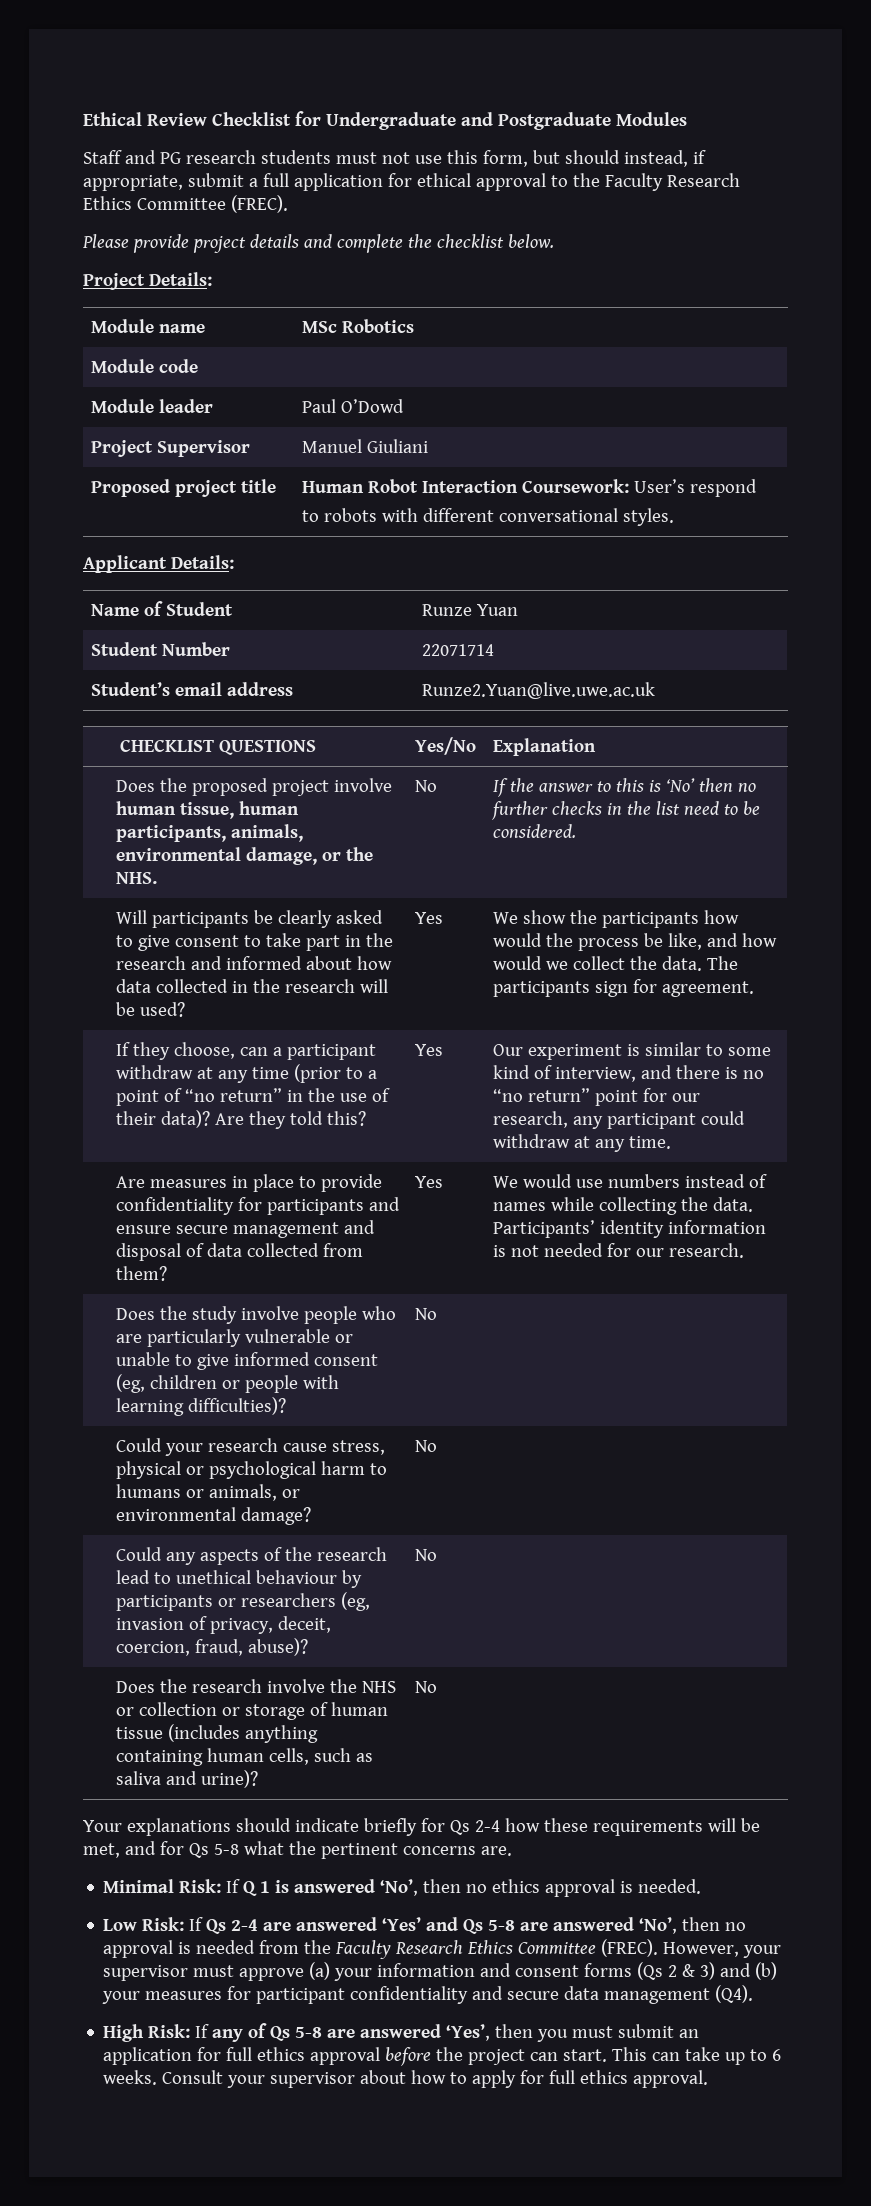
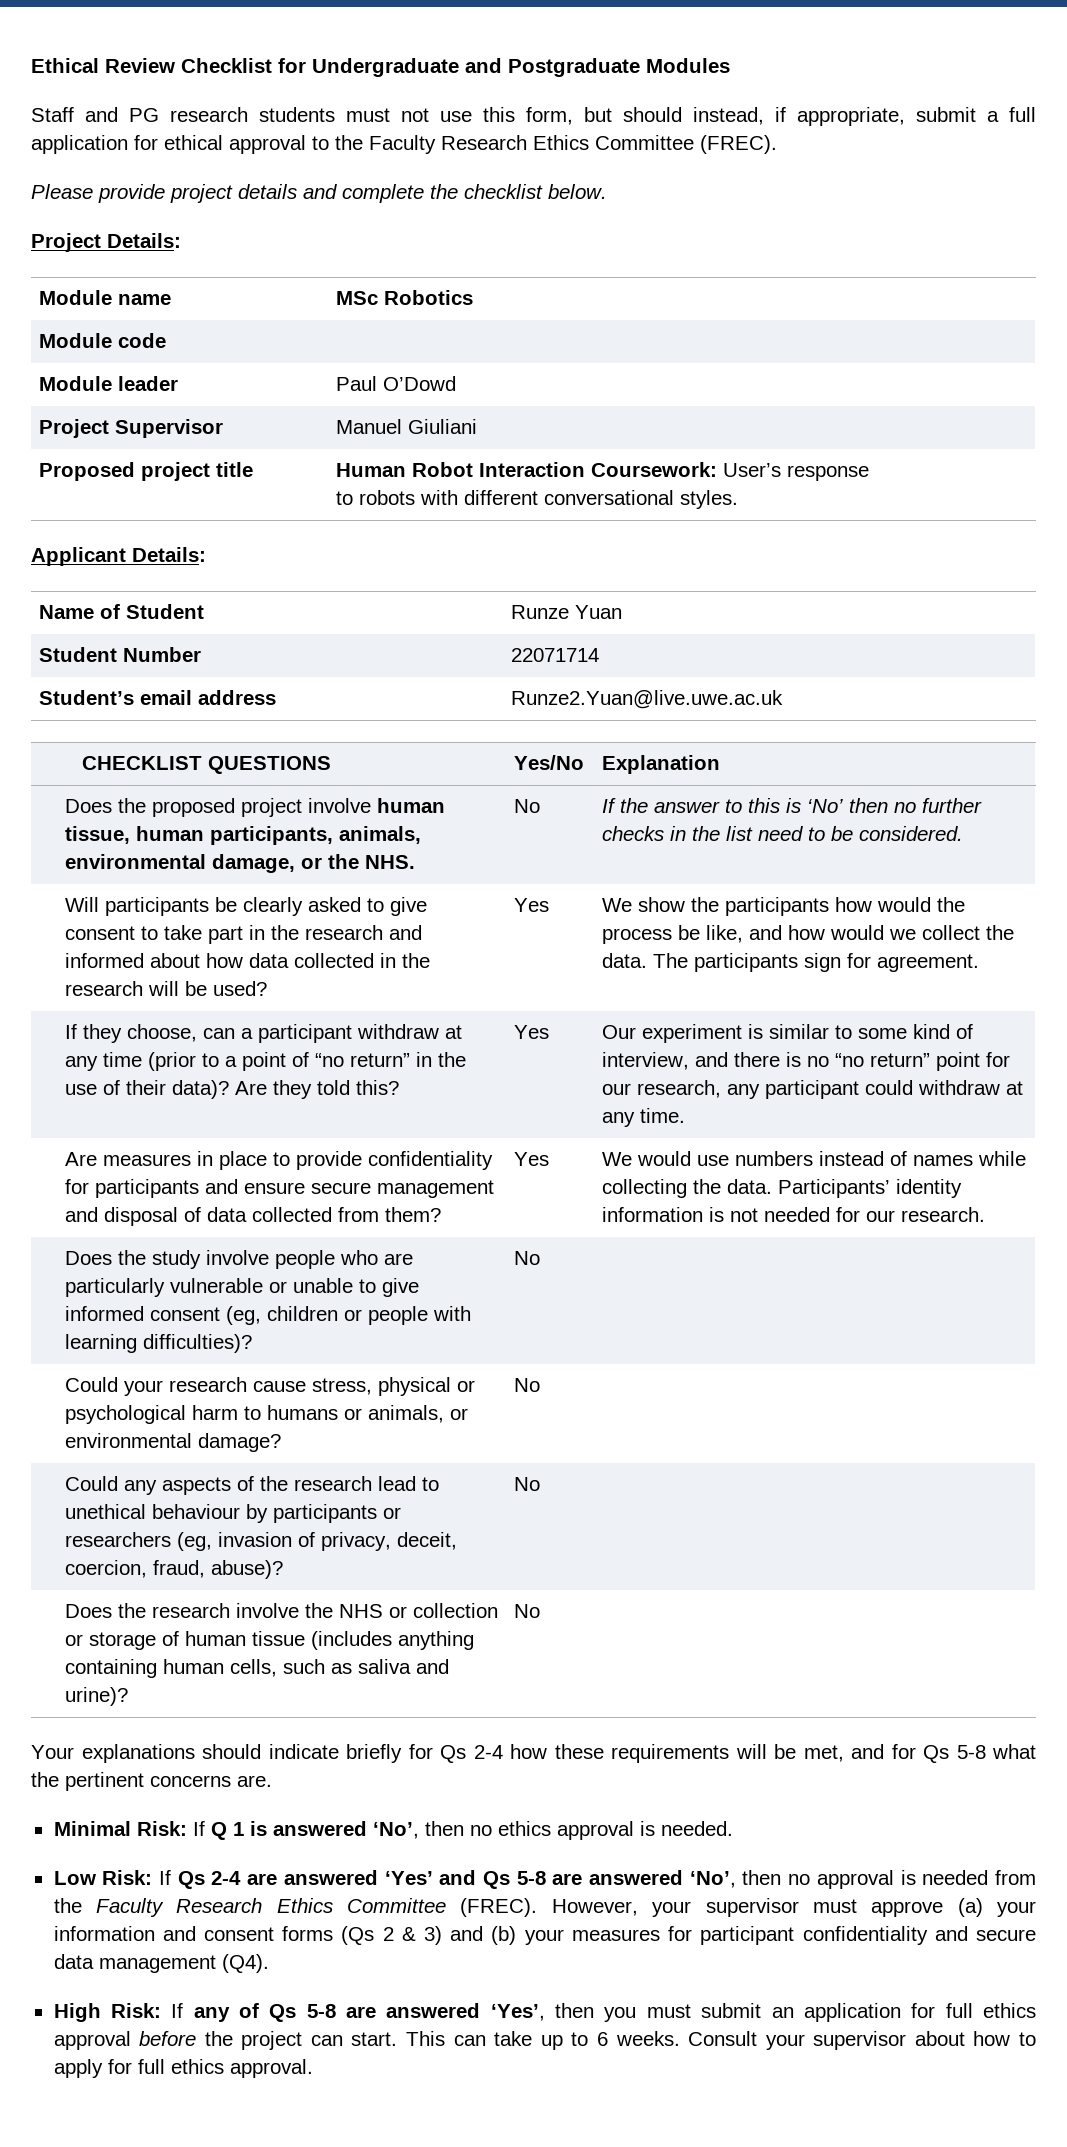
[690,479,758,497] respond -> [787,465,870,481] response

